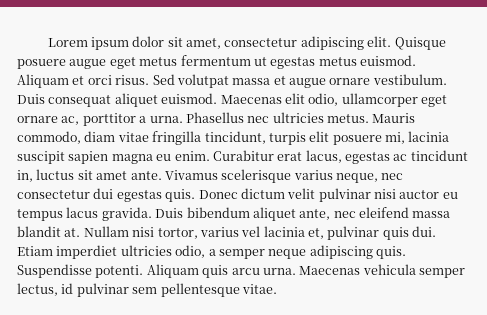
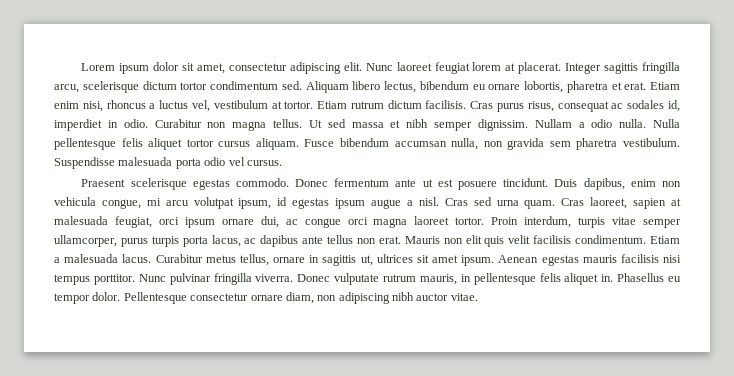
[394,37,446,50] [17,55,416,69] [17,74,447,88] [17,93,447,107] [17,112,416,126] [17,131,450,145] [17,150,468,164] [17,169,404,183] [17,188,458,202] [17,207,451,221] [17,226,437,240] [17,245,406,259] [17,264,465,278] [17,283,240,297] Quisque posuere augue eget metus fermentum ut egestas metus euismod. Aliquam et orci risus. Sed volutpat massa et augue ornare vestibulum. Duis consequat aliquet euismod. Maecenas elit odio, ullamcorper eget ornare ac, porttitor a urna. Phasellus nec ultricies metus. Mauris commodo, diam vitae fringilla tincidunt, turpis elit posuere mi, lacinia suscipit sapien magna eu enim. Curabitur erat lacus, egestas ac tincidunt in, luctus sit amet ante. Vivamus scelerisque varius neque, nec consectetur dui egestas quis. Donec dictum velit pulvinar nisi auctor eu tempus lacus gravida. Duis bibendum aliquet ante, nec eleifend massa blandit at. Nullam nisi tortor, varius vel lacinia et, pulvinar quis dui. Etiam imperdiet ultricies odio, a semper neque adipiscing quis. Suspendisse potenti. Aliquam quis arcu urna. Maecenas vehicula semper lectus, id pulvinar sem pellentesque -> [365,62,680,74] [54,81,680,93] [54,100,680,112] [54,119,680,131] [54,138,680,150] [54,157,282,169] [81,178,681,190] [54,197,682,209] [54,216,681,228] [54,235,681,247] [54,254,681,266] [54,273,681,285] [54,292,449,304] Nunc laoreet feugiat lorem at placerat. Integer sagittis fringilla arcu, scelerisque dictum tortor condimentum sed. Aliquam libero lectus, bibendum eu ornare lobortis, pharetra et erat. Etiam enim nisi, rhoncus a luctus vel, vestibulum at tortor. Etiam rutrum dictum facilisis. Cras purus risus, consequat ac sodales id, imperdiet in odio. Curabitur non magna tellus. Ut sed massa et nibh semper dignissim. Nullam a odio nulla. Nulla pellentesque felis aliquet tortor cursus aliquam. Fusce bibendum accumsan nulla, non gravida sem pharetra vestibulum. Suspendisse malesuada porta odio vel cursus. // Praesent scelerisque egestas commodo. Donec fermentum ante ut est posuere tincidunt. Duis dapibus, enim non vehicula congue, mi arcu volutpat ipsum, id egestas ipsum augue a nisl. Cras sed urna quam. Cras laoreet, sapien at malesuada feugiat, orci ipsum ornare dui, ac congue orci magna laoreet tortor. Proin interdum, turpis vitae semper ullamcorper, purus turpis porta lacus, ac dapibus ante tellus non erat. Mauris non elit quis velit facilisis condimentum. Etiam a malesuada lacus. Curabitur metus tellus, ornare in sagittis ut, ultrices sit amet ipsum. Aenean egestas mauris facilisis nisi tempus porttitor. Nunc pulvinar fringilla viverra. Donec vulputate rutrum mauris, in pellentesque felis aliquet in. Phasellus eu tempor dolor. Pellentesque consectetur ornare diam, non adipiscing nibh auctor

